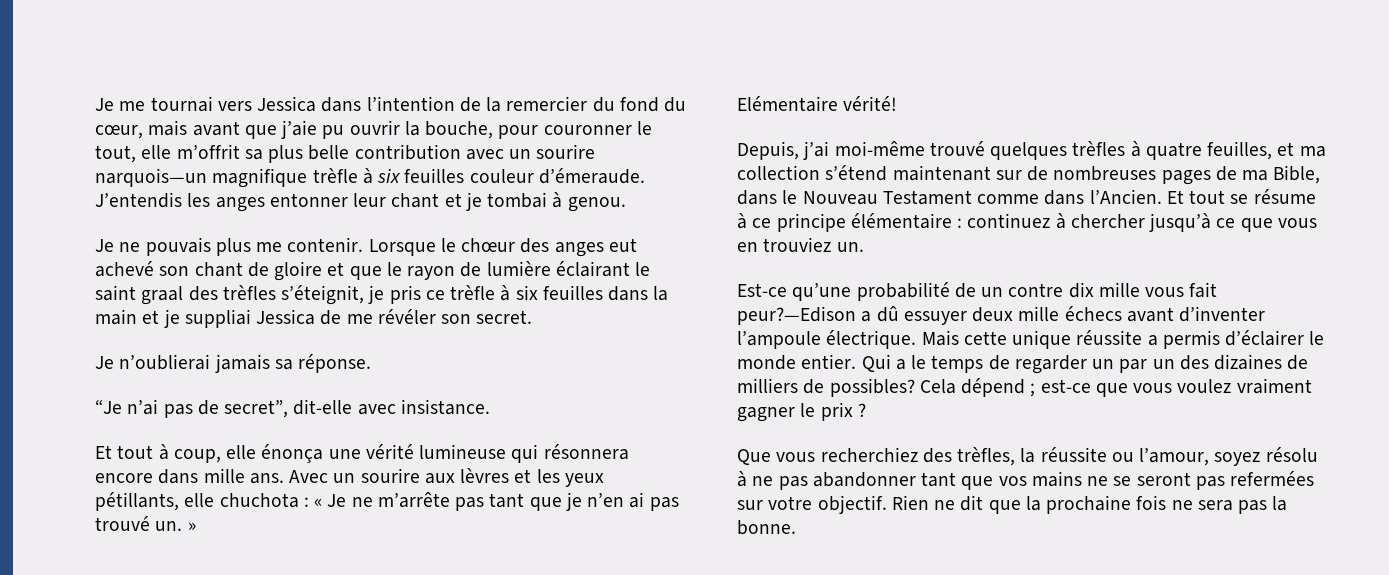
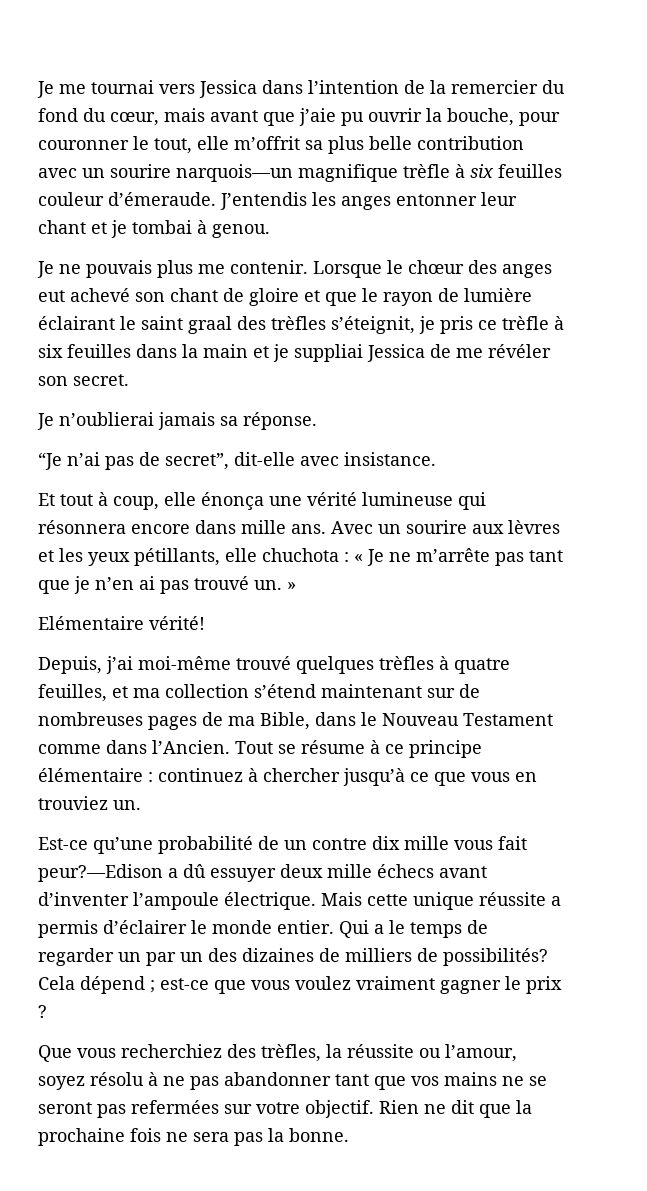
[1166,190,1226,204] Et tout -> [235,741,273,754] Tout
[829,378,915,397] possibles? -> [443,948,548,966] possibilités?

